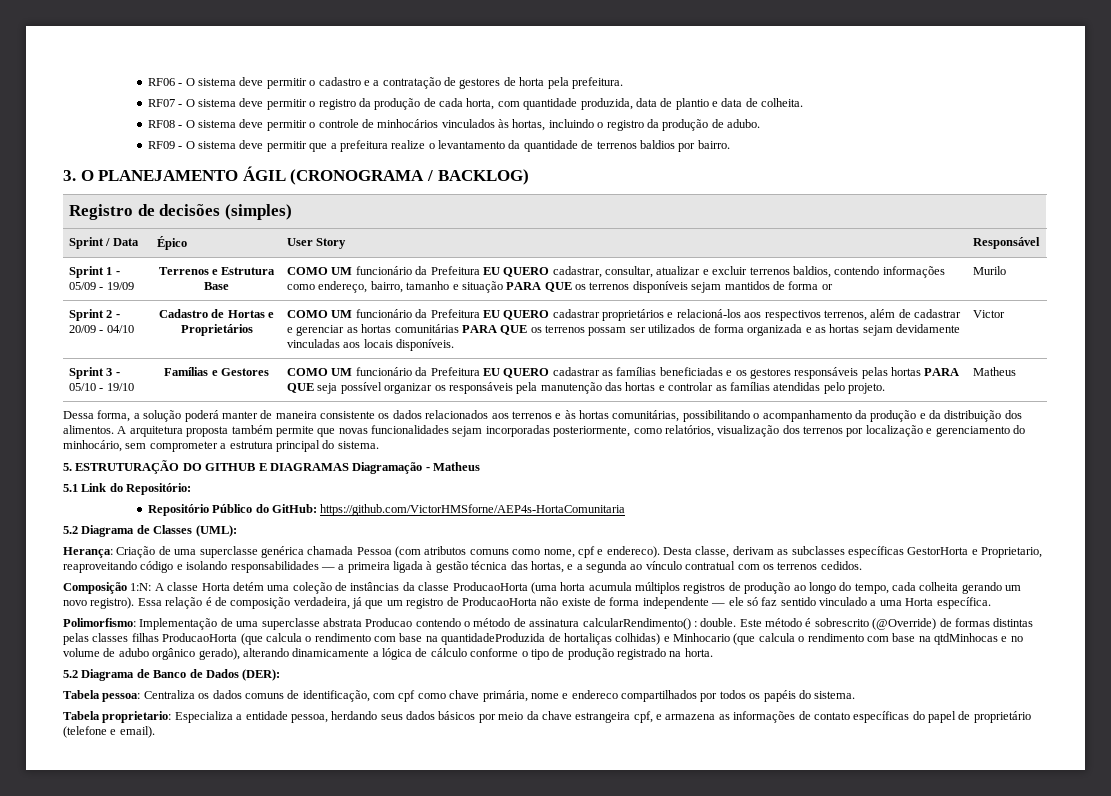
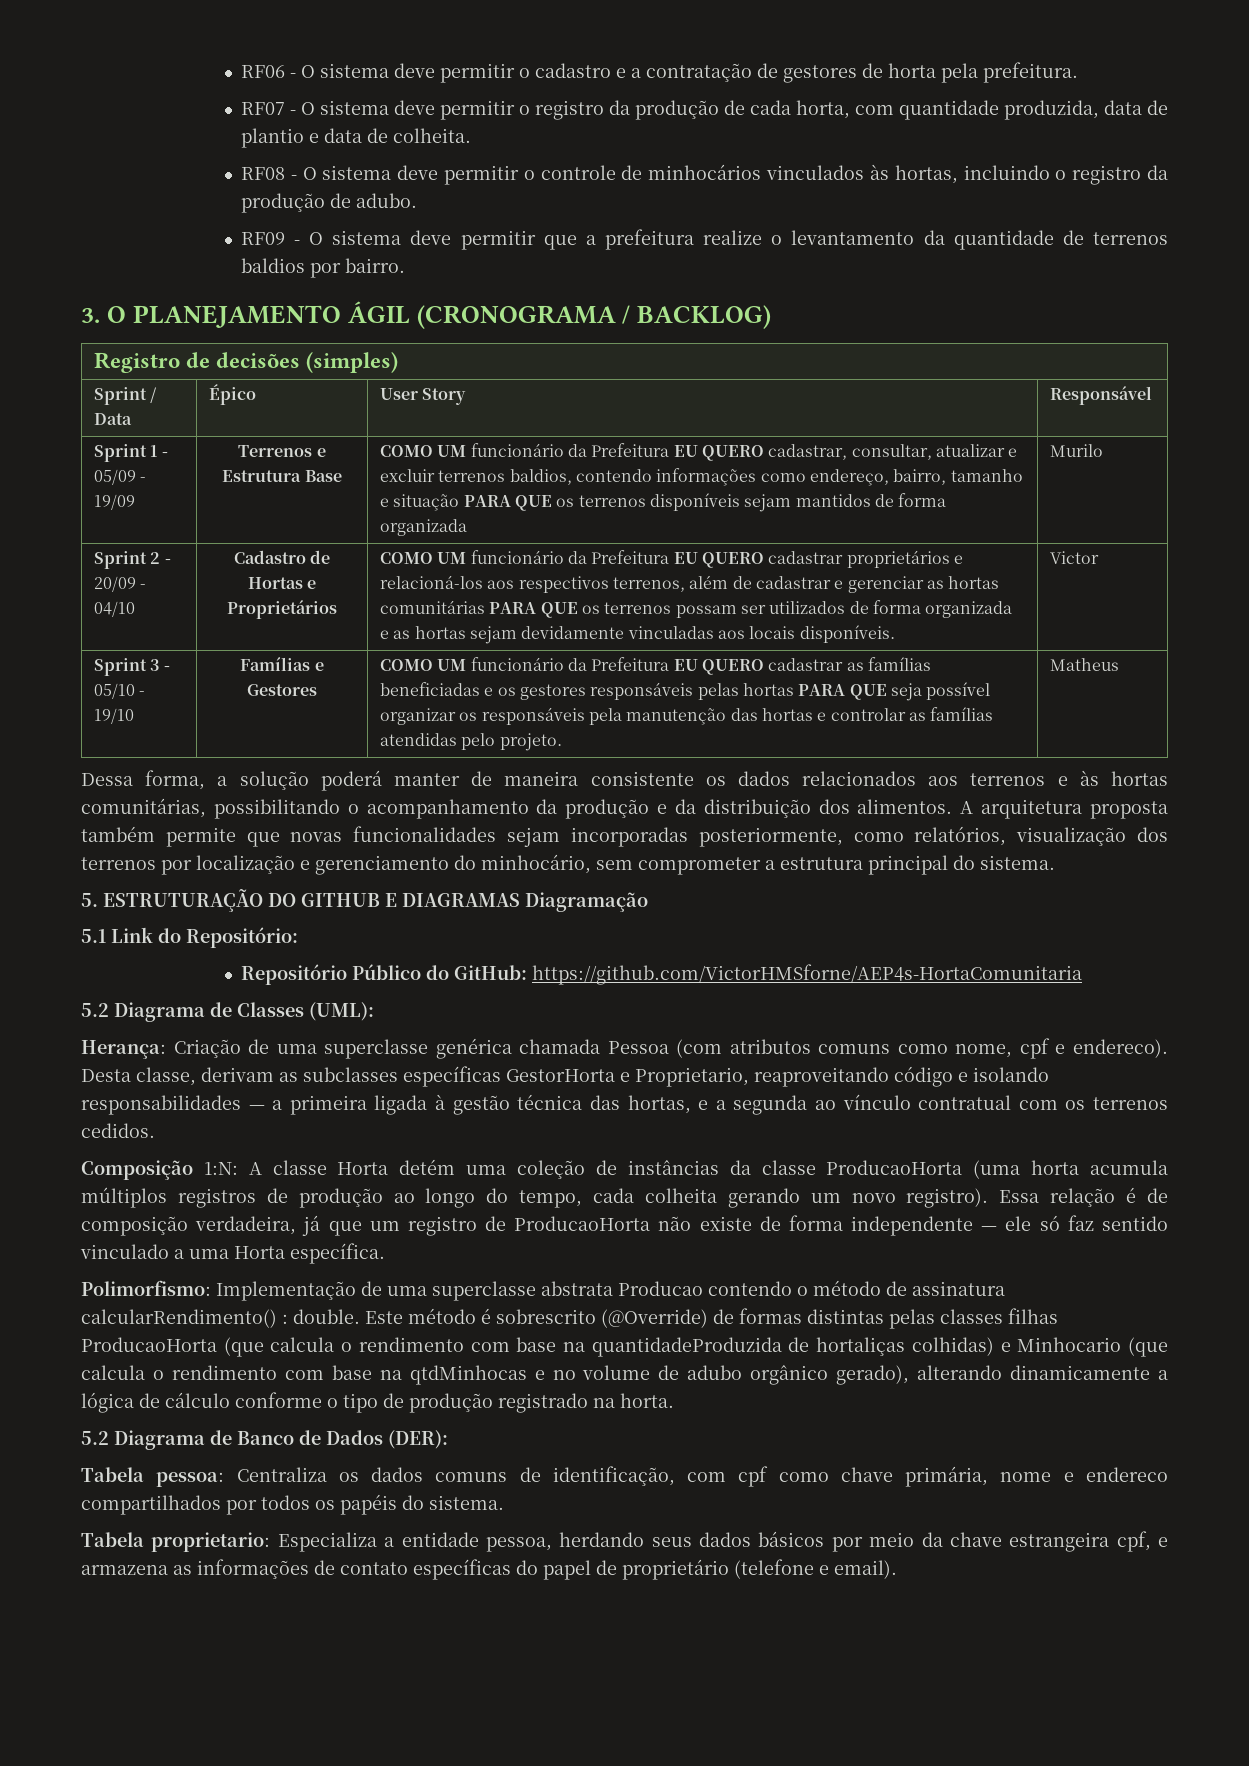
[821,284,833,290] or -> [380,519,468,536] organizada
[425,462,480,471] - Matheus -> (648, 902) none

